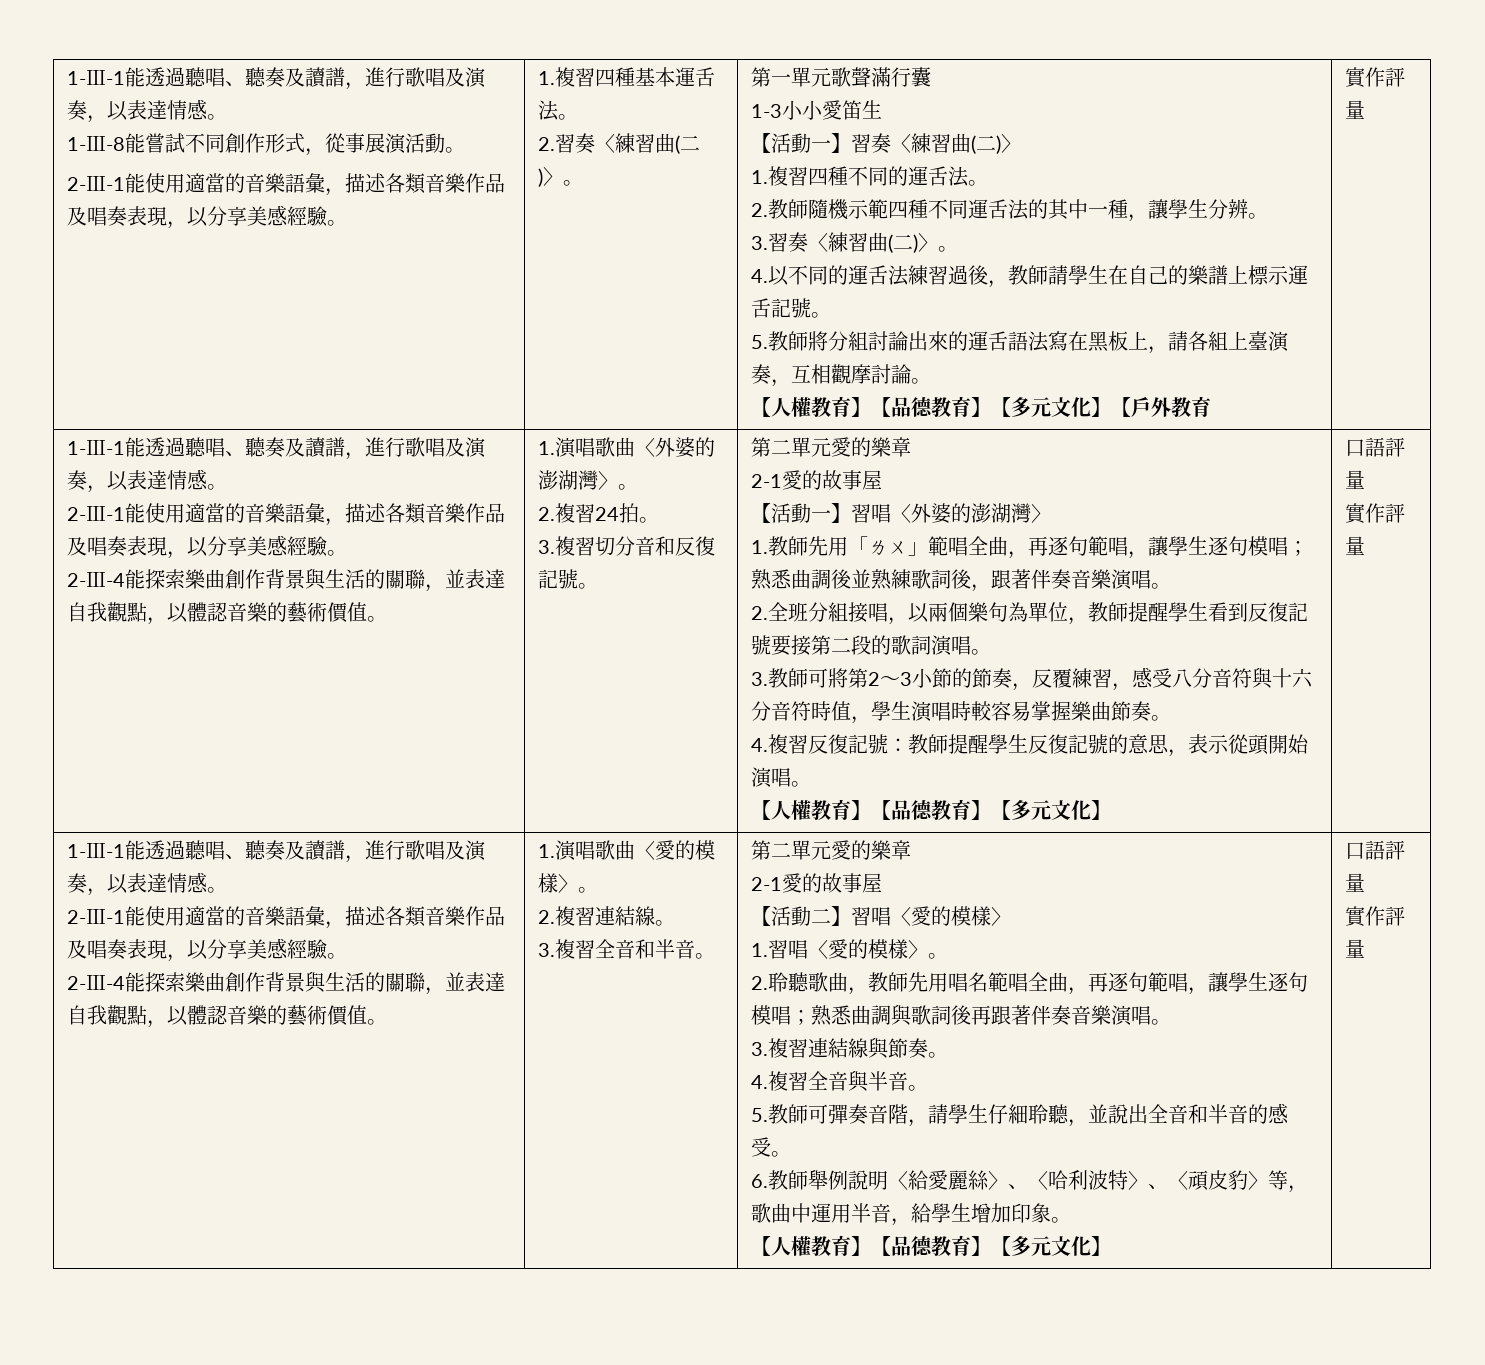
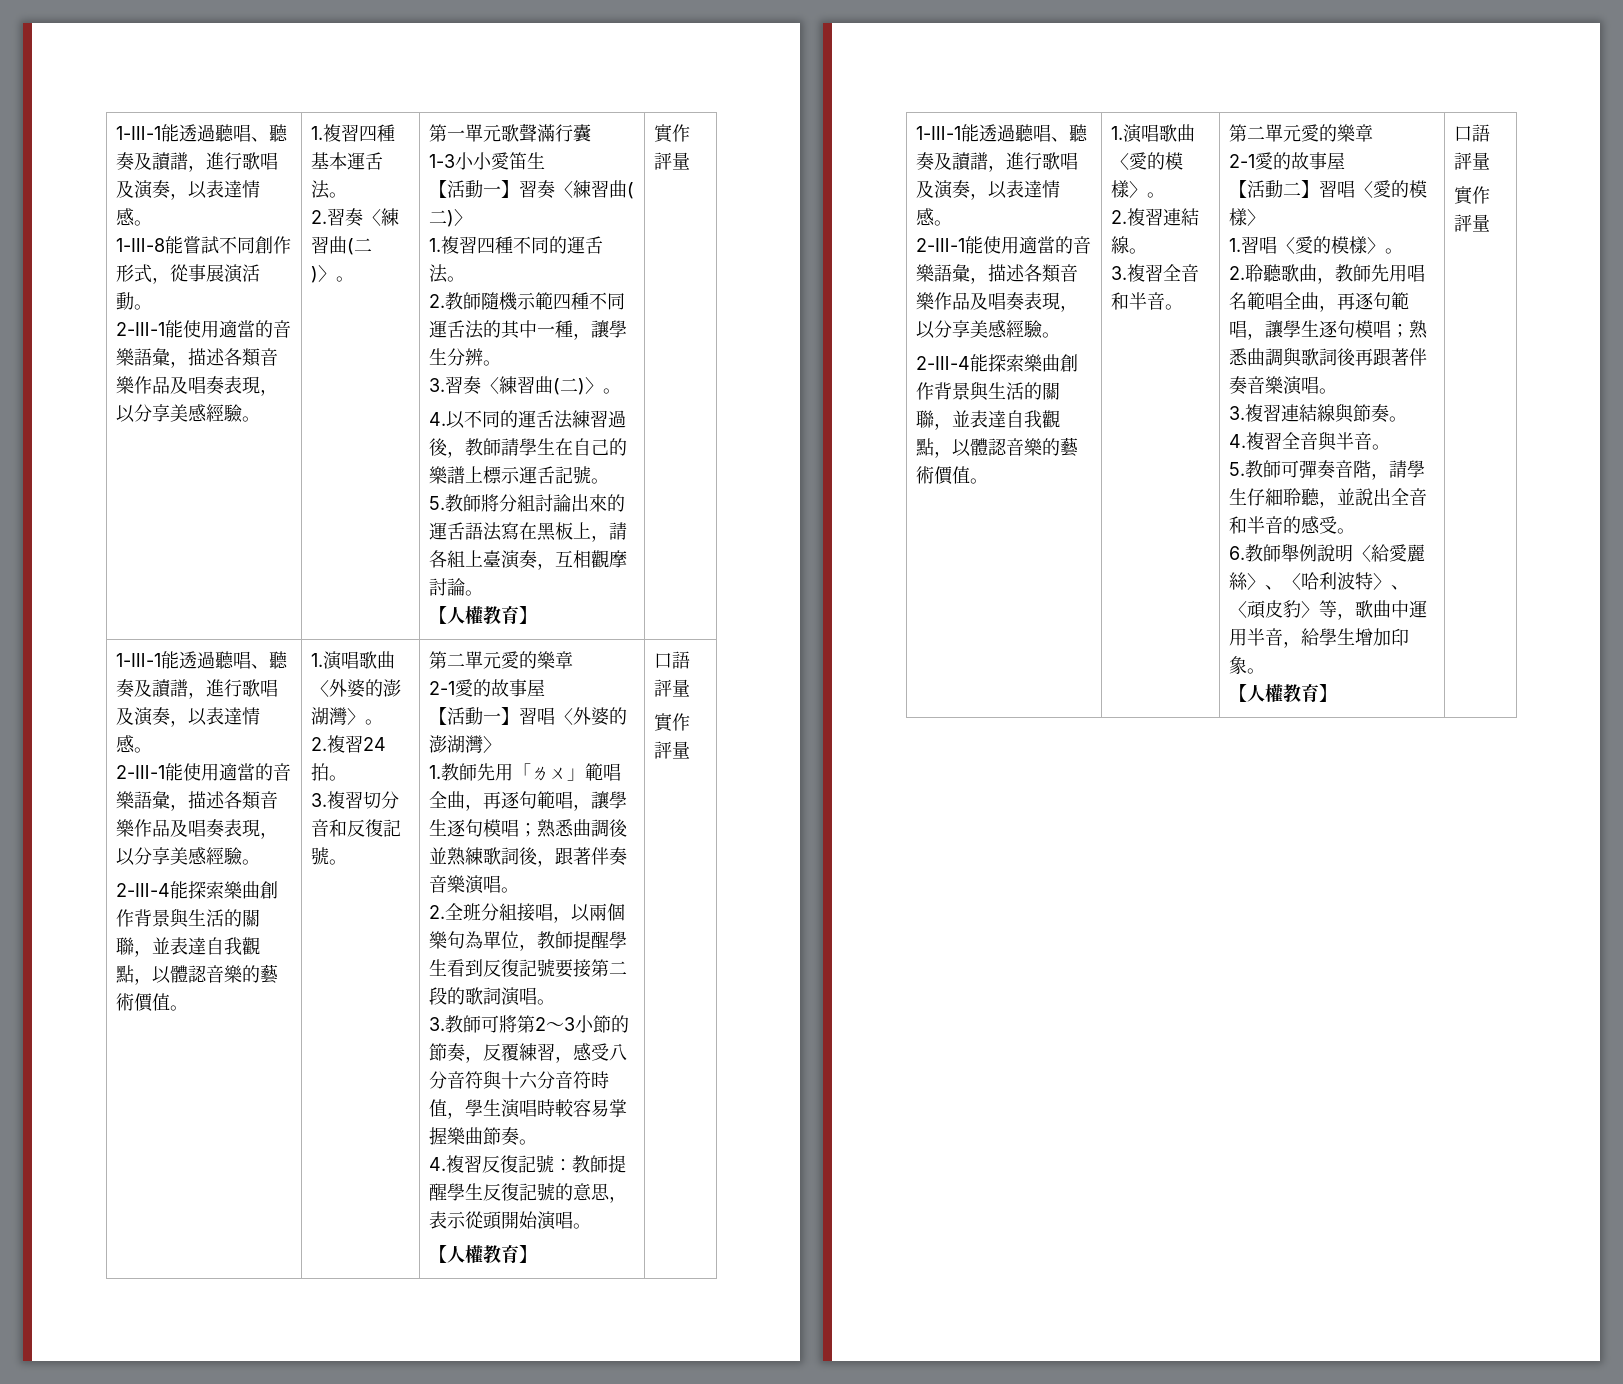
[871,396,1212,417] 【品德教育】【多元文化】【戶外教育 -> (537, 615) none
[871,799,1112,820] 【品德教育】【多元文化】 -> (537, 1254) none
[871,1235,1112,1256] 【品德教育】【多元文化】 -> (1337, 693) none

